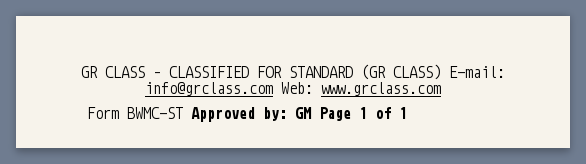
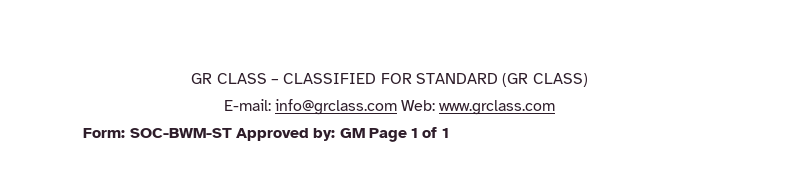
(441, 72) none -> (588, 80) //
[87,107,184,119] Form BWMC-ST -> [83,128,232,138] Form: SOC-BWM-ST

